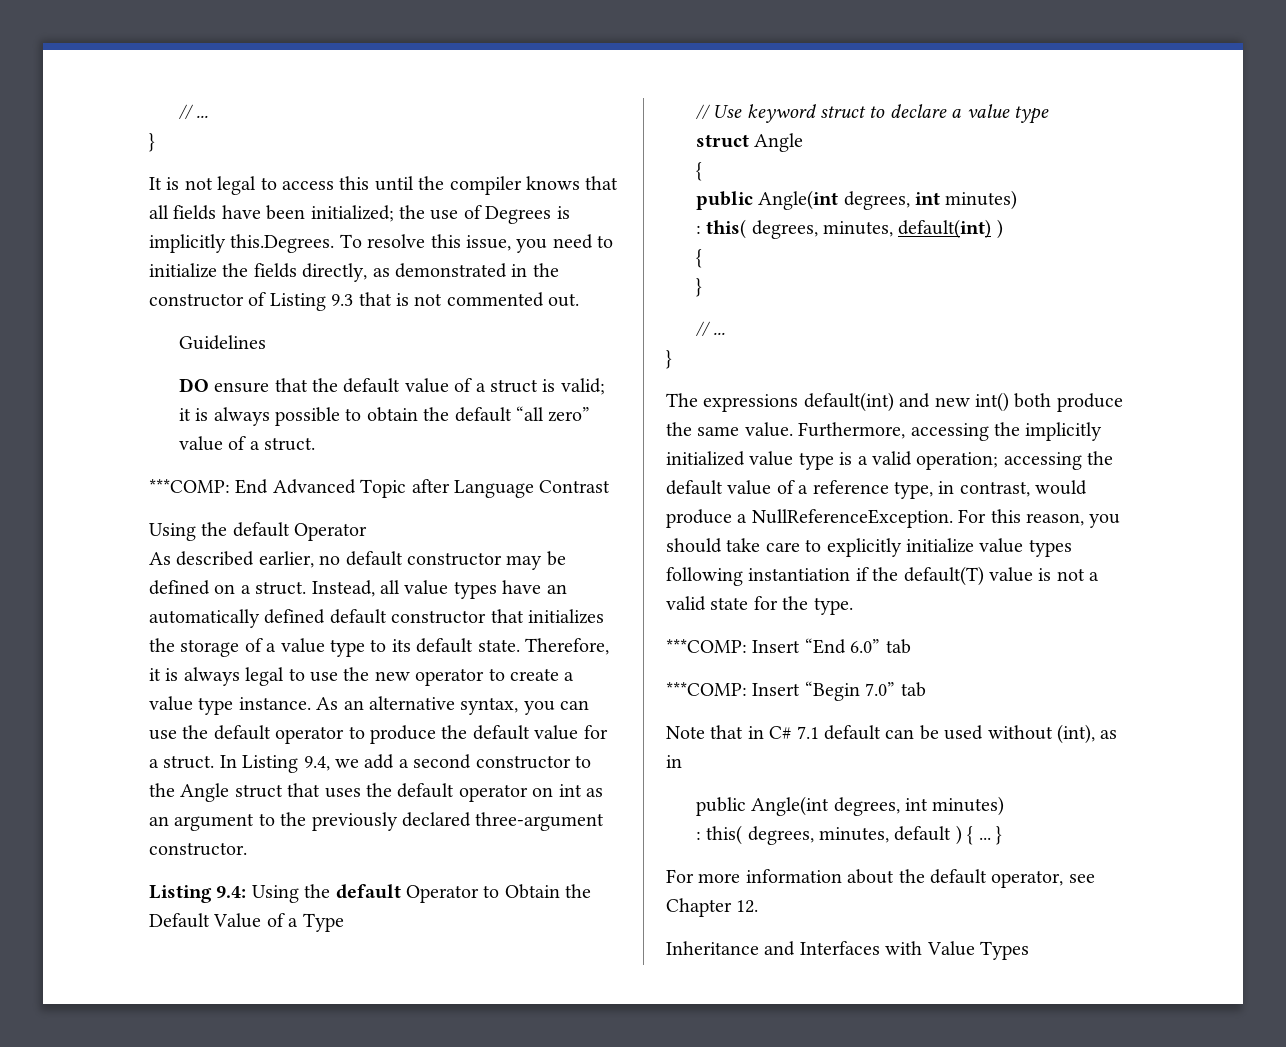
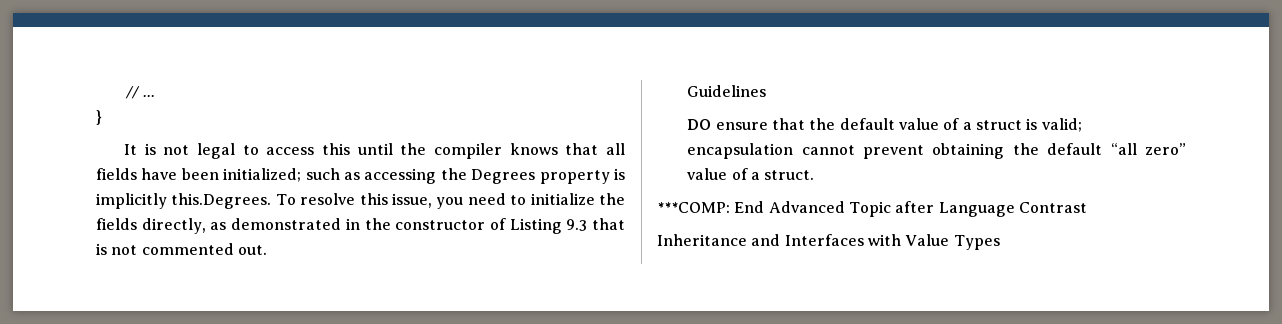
[399,205,552,224] the use of Degrees -> [305,168,610,184] such as accessing the Degrees property
[178,407,418,426] it is always possible to obtain -> [687,143,1005,159] encapsulation cannot prevent obtaining
[149,522,368,541] [149,551,566,570] [149,580,567,599] [149,609,604,628] [149,638,609,657] [149,667,575,686] [149,696,590,715] [149,725,608,744] [149,754,591,773] [149,783,603,802] [149,812,605,831] [149,842,247,856] [149,884,592,903] [149,913,344,932] [695,104,1049,124] [695,133,804,152] [695,162,702,181] [695,190,1018,210] [695,219,1003,239] [695,249,702,268] [695,278,702,297] [695,321,726,336] [666,350,672,369] [666,392,1123,412] [666,422,1103,441] [666,451,1114,470] [666,480,1088,499] [666,509,1121,528] [666,538,1072,557] [666,566,1100,586] [666,596,853,615] [666,638,911,654] [666,681,926,701] [666,724,1118,744] [666,755,682,768] [695,796,1005,816] [695,825,1002,845] [666,869,1095,888] [666,898,759,917] // Using the default Operator // As described earlier, no default constructor may be defined on a struct. Instead, all value types have an automatically defined default constructor that initializes the storage of a value type to its default state. Therefore, it is always legal to use the new operator to create a value type instance. As an alternative syntax, you can use the default operator to produce the default value for a struct. In Listing 9.4, we add a second constructor to the Angle struct that uses the default operator on int as an argument to the previously declared three-argument constructor. // Listing 9.4: Using the default Operator to Obtain the Default Value of a Type // // Use keyword struct to declare a value type // struct Angle // { // public Angle(int degrees, int minutes) // : this( degrees, minutes, default(int) ) // { // } // // ... // } // The expressions default(int) and new int() both produce the same value. Furthermore, accessing the implicitly initialized value type is a valid operation; accessing the default value of a reference type, in contrast, would produce a NullReferenceException. For this reason, you should take care to explicitly initialize value types following instantiation if the default(T) value is not a valid state for the type. // ***COMP: Insert “End 6.0” tab // ***COMP: Insert “Begin 7.0” tab // Note that in C# 7.1 default can be used without (int), as in // public Angle(int degrees, int minutes) // : this( degrees, minutes, default ) { ... } // For more information about the default operator, see Chapter 12. -> (1087, 207) none

